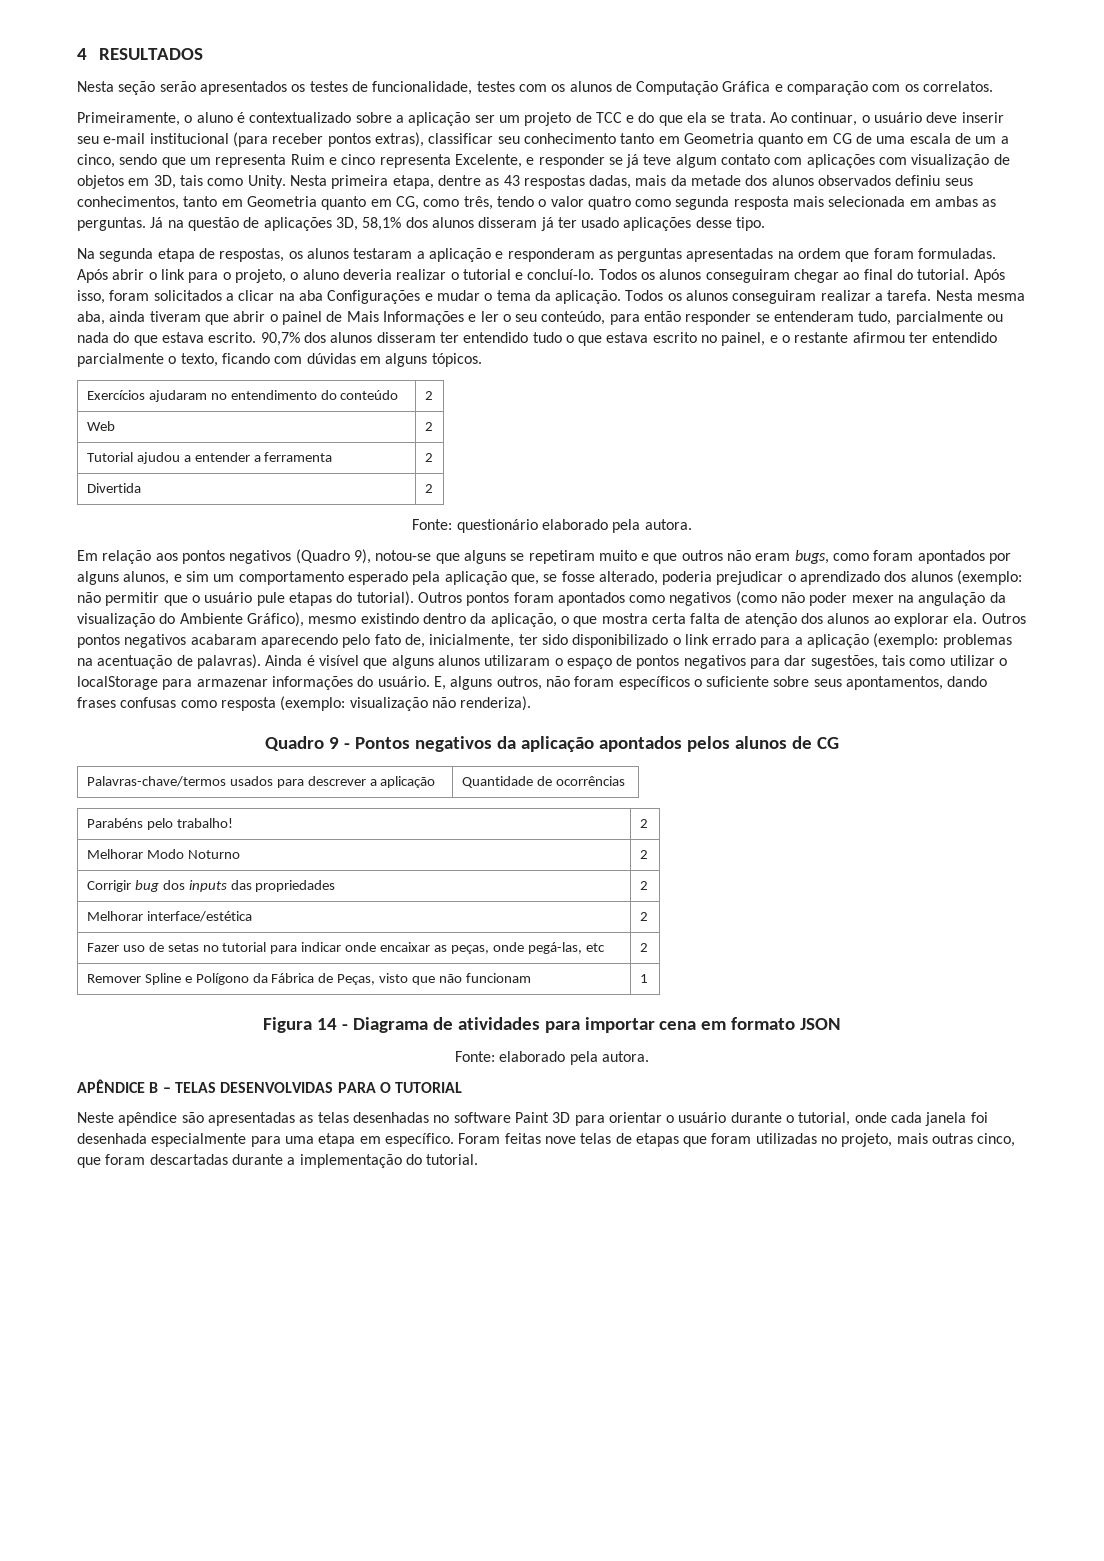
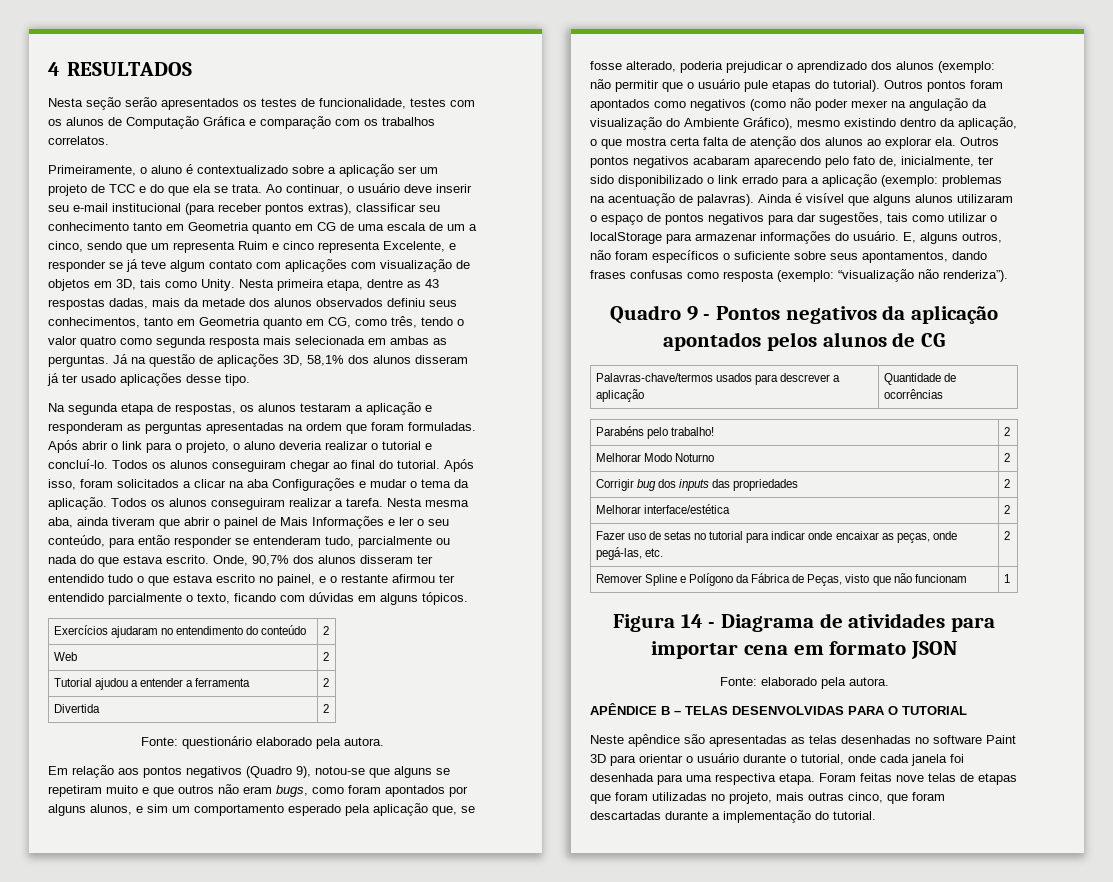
(919, 88) none -> [382,117,435,126] trabalhos
(257, 337) none -> [213,555,248,566] Onde,
[349,696,532,711] visualização não renderiza). -> [838,269,1008,282] “visualização não renderiza”).
[585,943,605,952] etc -> [644,548,663,557] etc.
[151,1133,247,1147] especialmente -> (654, 777) none
[318,1133,454,1147] etapa em específico. -> [715,773,815,785] respectiva etapa.

